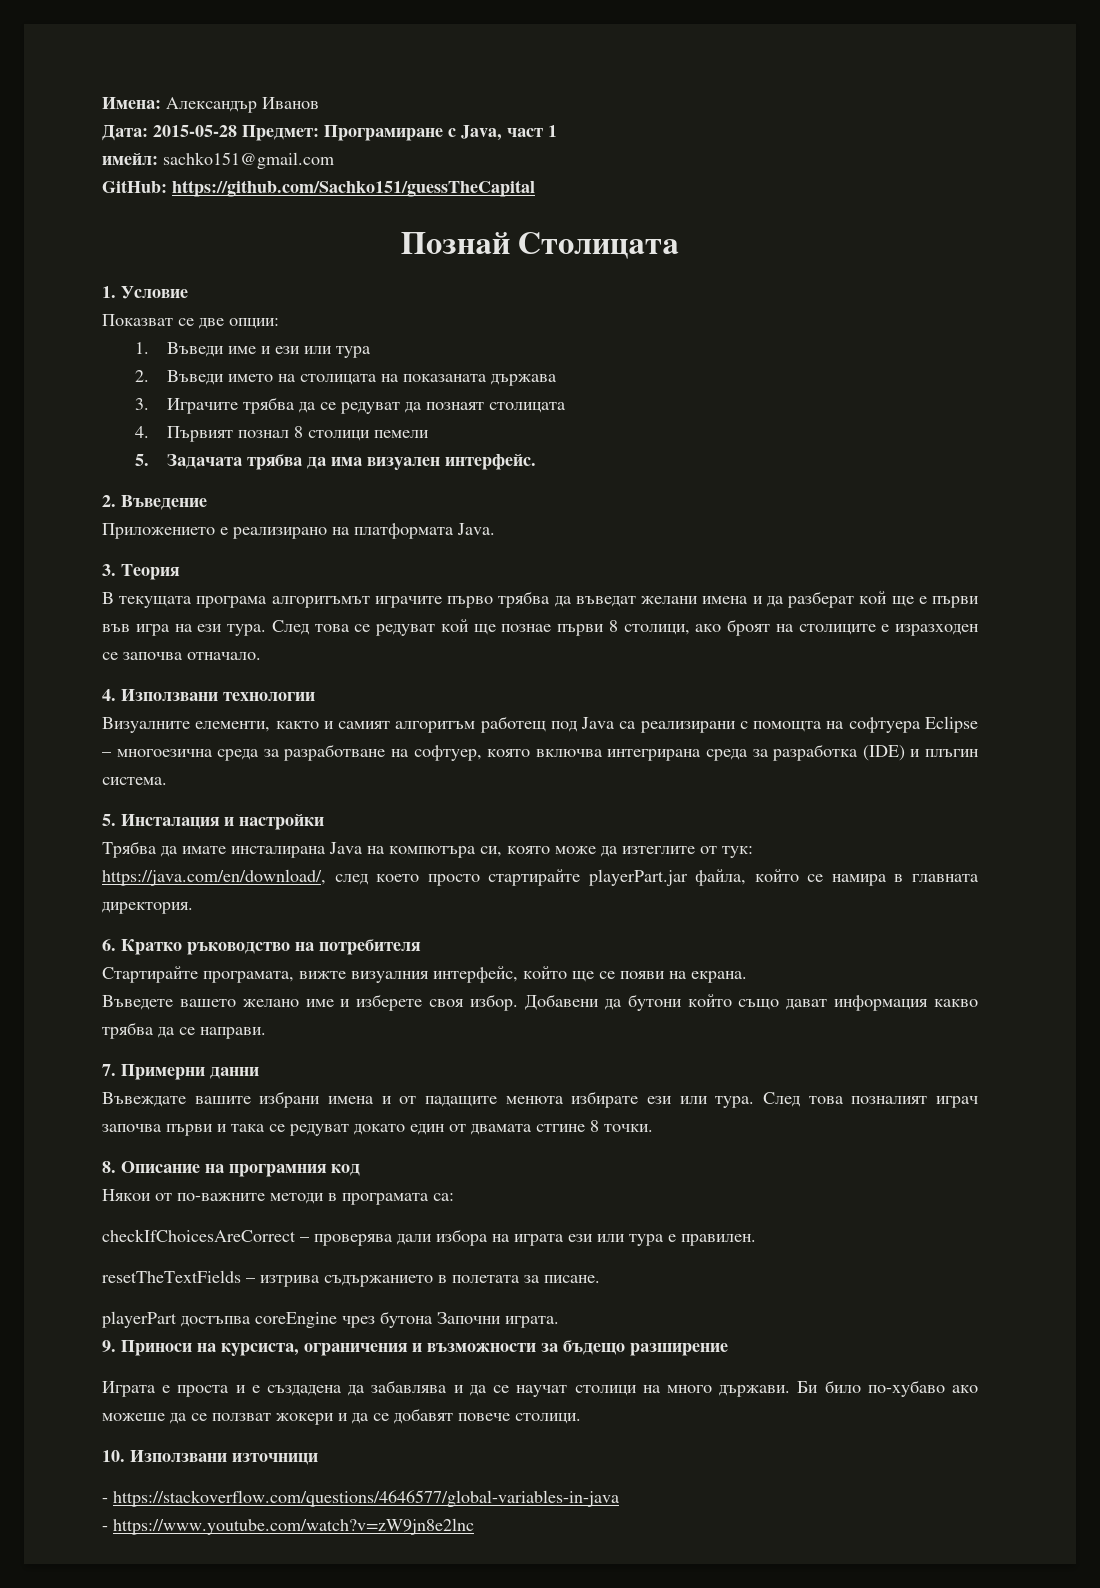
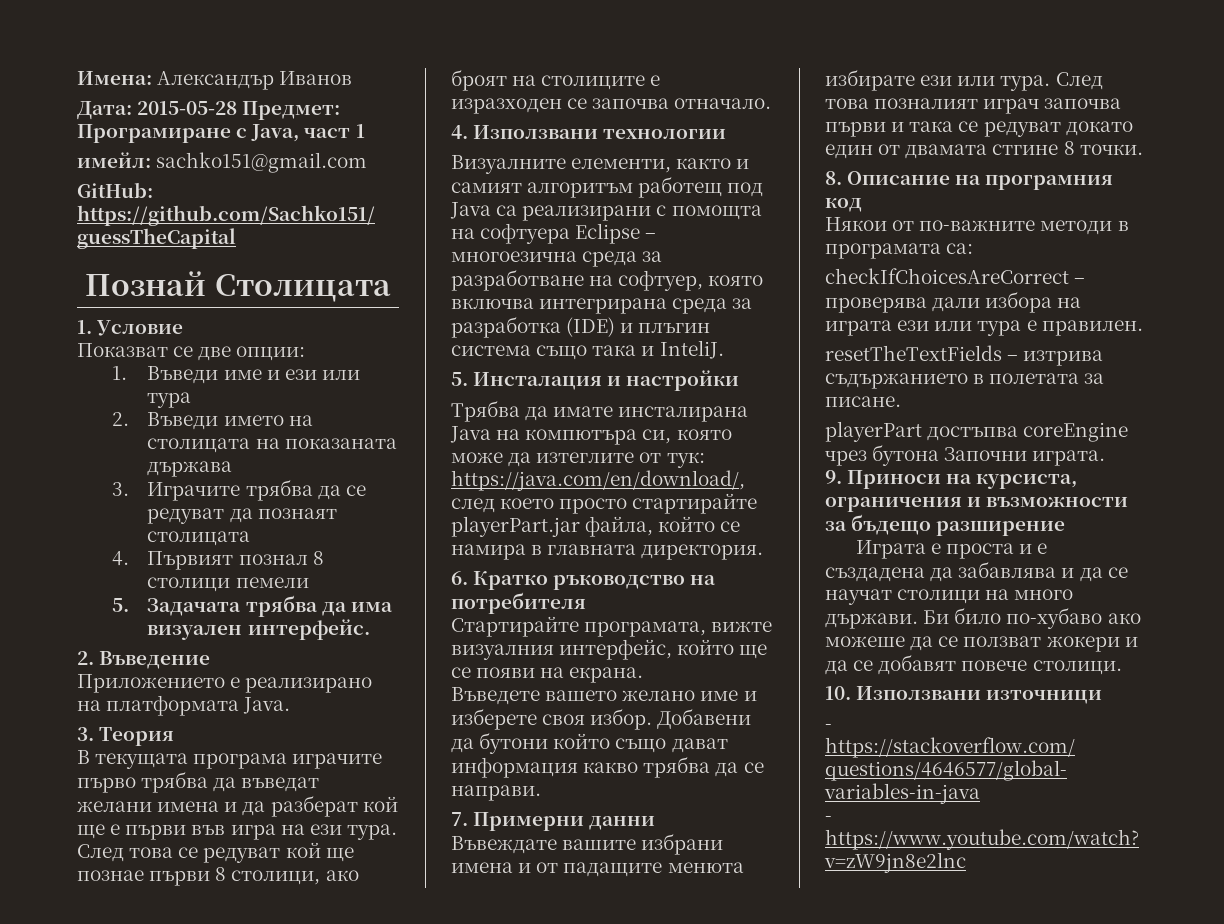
[271,596,370,608] алгоритъмът -> (288, 761) none
[102,777,167,785] система. -> [451,340,724,360] система също така и InteliJ.

